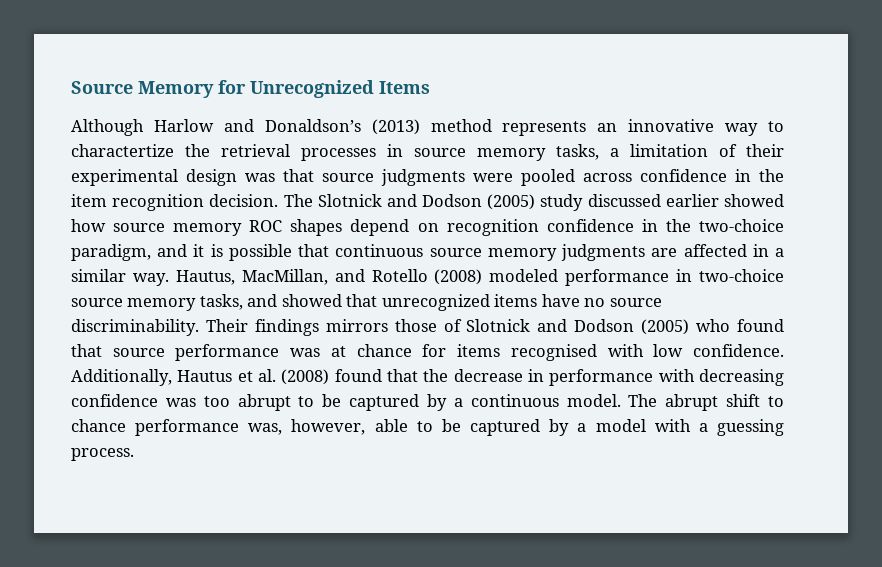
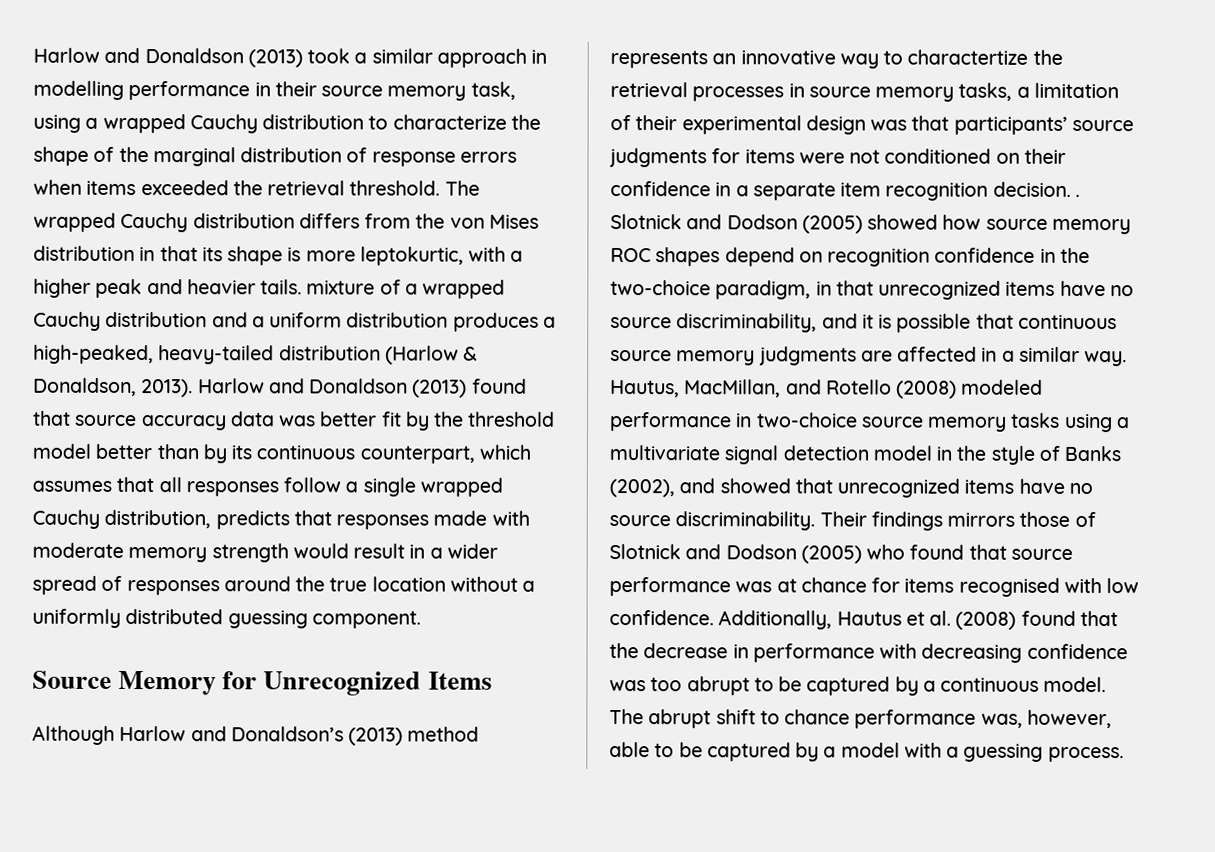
(71, 87) none -> [33,47,548,68] [33,80,516,101] [33,113,541,134] [33,146,517,167] [33,179,480,196] [33,212,539,233] [33,245,524,266] [33,278,506,299] [33,311,556,332] [33,344,479,365] [33,377,527,398] [32,410,556,431] [32,443,531,464] [32,476,503,497] [32,509,530,530] [32,542,498,563] [32,575,536,596] [32,608,421,629] Harlow and Donaldson (2013) took a similar approach in modelling performance in their source memory task, using a wrapped Cauchy distribution to characterize the shape of the marginal distribution of response errors when items exceeded the retrieval threshold. The wrapped Cauchy distribution differs from the von Mises distribution in that its shape is more leptokurtic, with a higher peak and heavier tails. mixture of a wrapped Cauchy distribution and a uniform distribution produces a high-peaked, heavy-tailed distribution (Harlow & Donaldson, 2013). Harlow and Donaldson (2013) found that source accuracy data was better fit by the threshold model better than by its continuous counterpart, which assumes that all responses follow a single wrapped Cauchy distribution, predicts that responses made with moderate memory strength would result in a wider spread of responses around the true location without a uniformly distributed guessing component. //
(314, 175) none -> [953,116,1068,135] participants’
[473,169,784,186] were pooled across confidence in the -> [711,148,1066,164] [610,181,836,201] for items were not conditioned on their confidence in a separate
[283,194,719,211] The Slotnick and Dodson (2005) study discussed earlier -> [1074,193,1080,197] [610,214,863,234] . Slotnick and Dodson (2005)
(151, 252) none -> [815,280,1134,300] [610,313,818,333] in that unrecognized items have no source discriminability,
[199,294,243,310] tasks, -> [1010,412,1130,433] [609,445,1122,465] [609,479,675,498] tasks using a multivariate signal detection model in the style of Banks (2002),

